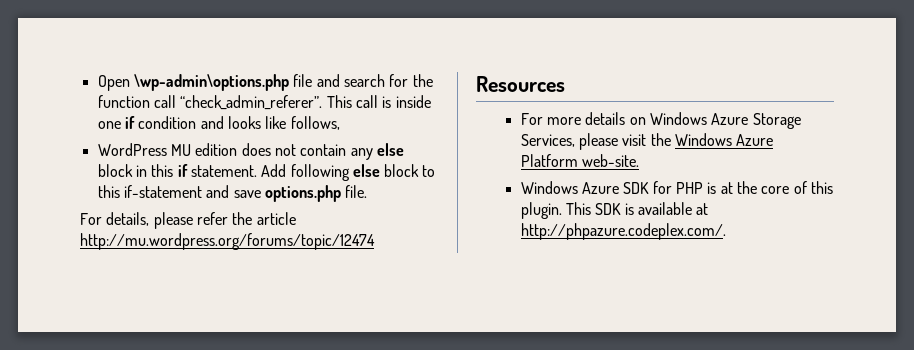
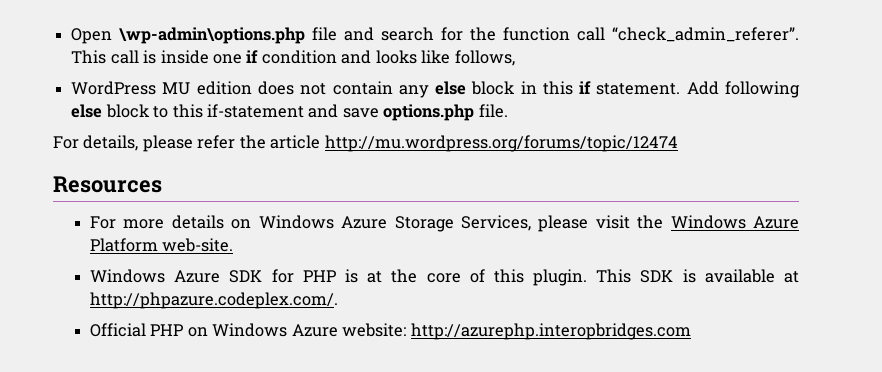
(726, 231) none -> [90,323,691,340] // Official PHP on Windows Azure website: http://azurephp.interopbridges.com

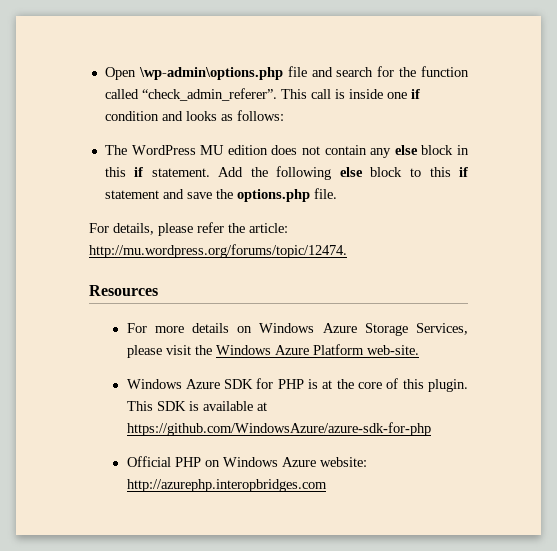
[577,27,606,41] call -> [104,89,139,99] called
[421,50,515,66] like follows, // -> [220,110,284,121] [104,145,127,155] as follows: // The
(719, 88) none -> [250,167,268,177] the
[206,104,304,118] if-statement -> [459,167,468,177] [104,190,159,199] if statement
(379, 113) none -> [215,189,233,199] the
[270,135,678,152] article http://mu.wordpress.org/forums/topic/12474 -> [249,223,288,233] [89,244,347,258] article: http://mu.wordpress.org/forums/topic/12474.
[90,292,339,309] http://phpazure.codeplex.com/. -> [126,422,431,436] https://github.com/WindowsAzure/azure-sdk-for-php

